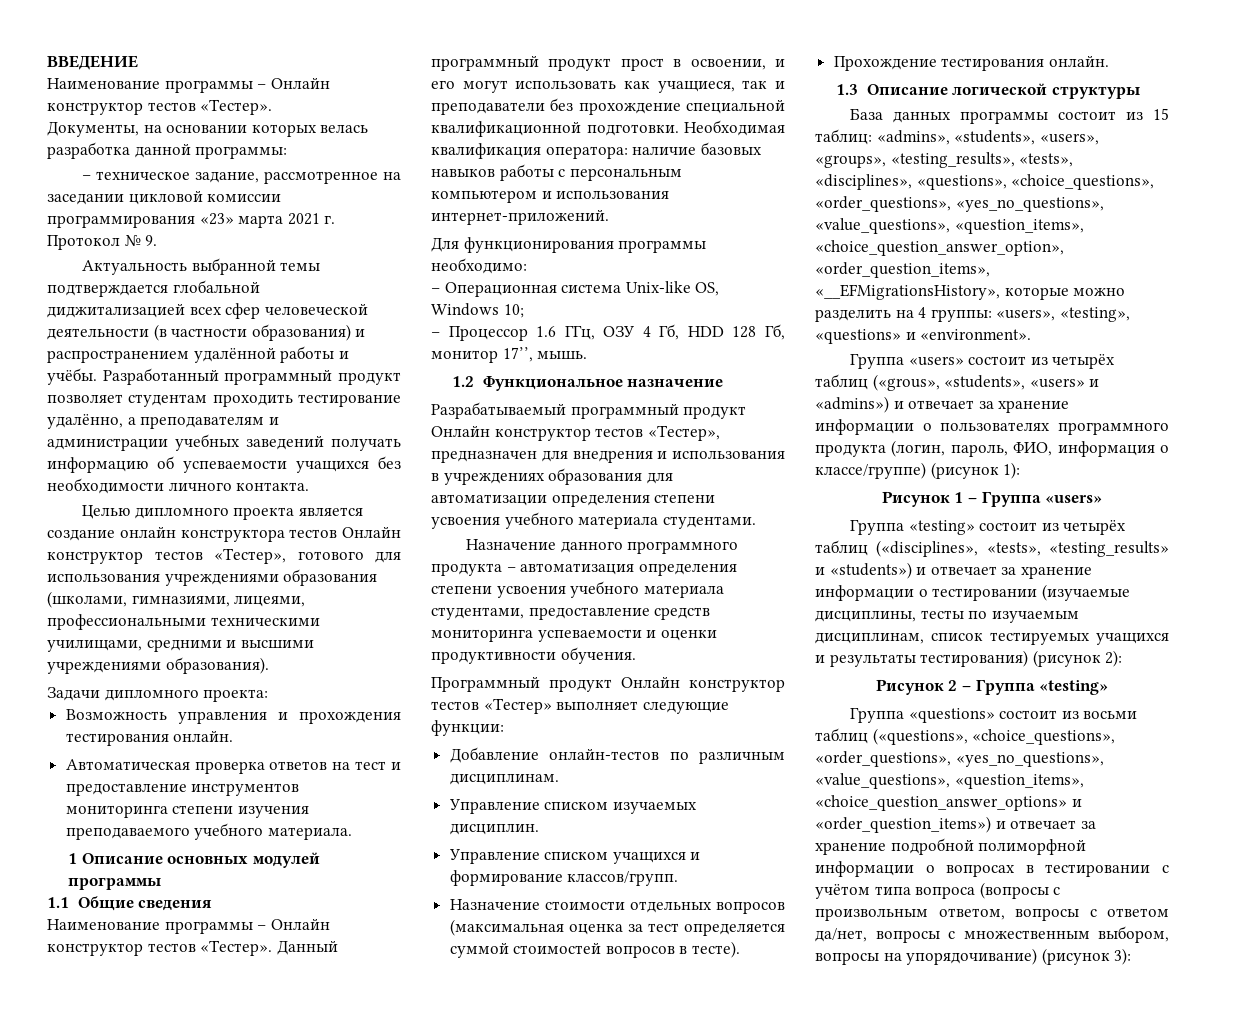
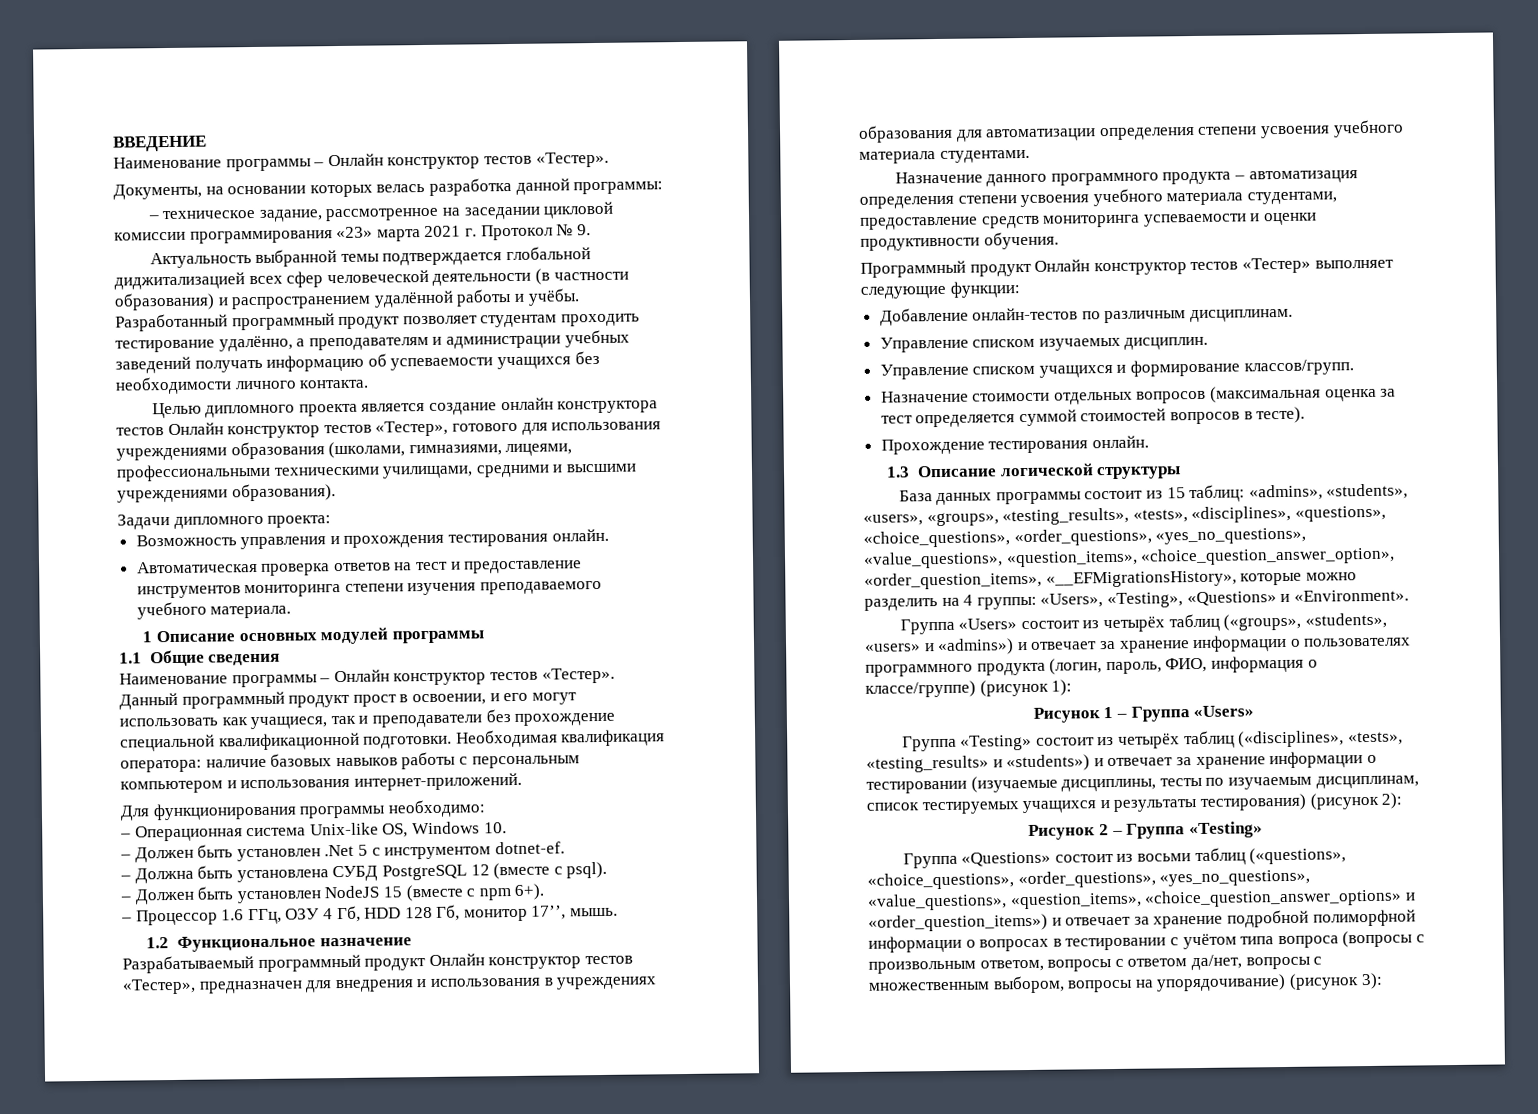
[503,304,524,318] 10; -> [483,822,507,834] [120,841,565,863] [120,861,608,884] [120,883,545,905] 10. // – Должен быть установлен .Net 5 с инструментом dotnet-ef. // – Должна быть установлена СУБД PostgreSQL 12 (вместе с psql). // – Должен быть установлен NodeJS 15 (вместе с npm 6+).
[996,307,1130,322] [815,329,1032,344] [850,353,1116,369] [815,374,940,391] «users», «testing», «questions» и «environment». // Группа «users» состоит из четырёх таблиц («grous», -> [1040,589,1409,609] [899,613,1302,635] «Users», «Testing», «Questions» и «Environment». // Группа «Users» состоит из четырёх таблиц («groups»,
[1045,495,1103,503] [850,519,975,535] «users» // Группа «testing» -> [1193,705,1255,718] [901,734,1033,752] «Users» // Группа «Testing»
[1039,680,1109,695] [850,707,995,723] «testing» // Группа «questions» -> [1188,821,1263,839] [902,851,1052,869] «Testing» // Группа «Questions»

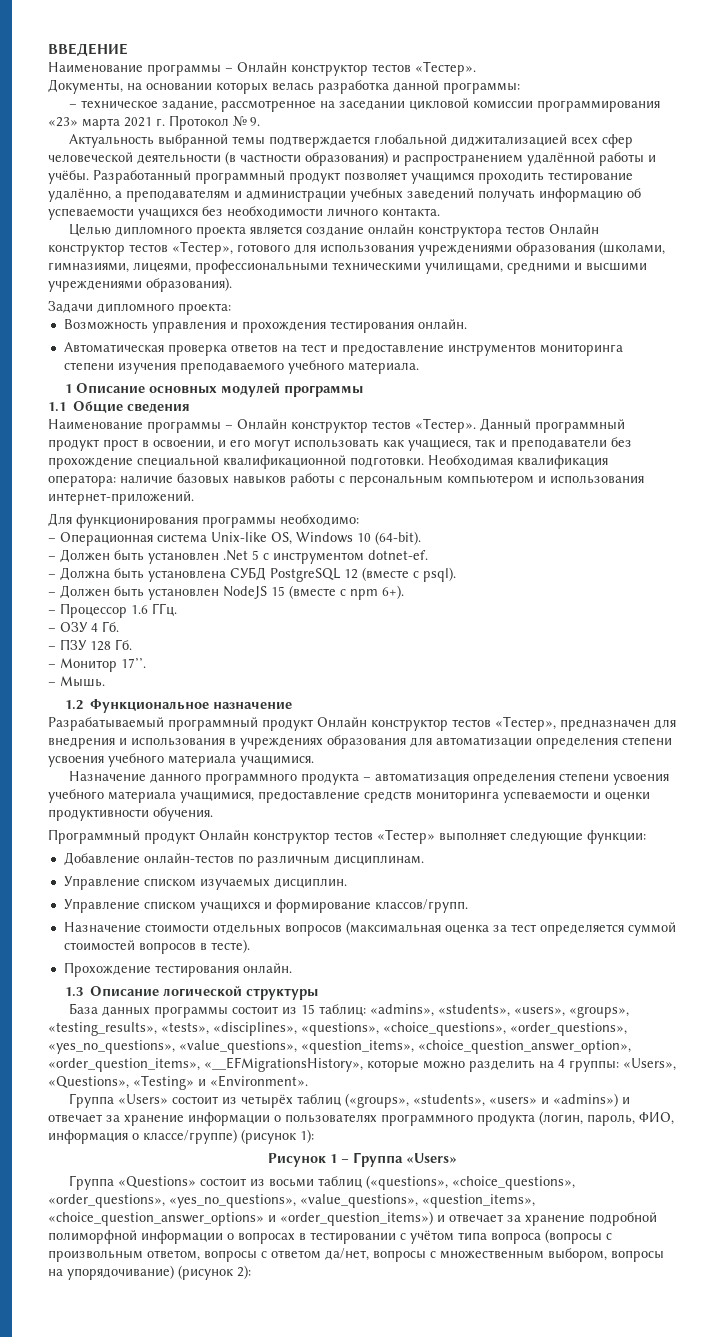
[480,314,558,328] студентам -> [411,173,474,184] учащимся
[483,822,507,834] 10. -> [357,531,421,545] 10 (64-bit).
[247,904,619,925] ГГц, ОЗУ 4 Гб, HDD 128 Гб, монитор 17’’, мышь. -> [152,603,177,616] [48,621,119,633] [48,639,132,651] [48,658,146,672] [48,676,105,687] ГГц. // – ОЗУ 4 Гб. // – ПЗУ 128 Гб. // – Монитор 17’’. // – Мышь.
[939,149,1030,163] студентами. -> [240,756,314,767] учащимися.
[1246,191,1337,205] студентами, -> [180,792,254,803] учащимися,
[1106,591,1277,609] «Testing», «Questions» -> [48,1075,194,1090] «Questions», «Testing»
[901,730,1403,752] [866,751,1377,773] [866,775,1419,794] [866,792,1403,815] [1028,821,1263,840] // Группа «Testing» состоит из четырёх таблиц («disciplines», «tests», «testing_results» и «students») и отвечает за хранение информации о тестировании (изучаемые дисциплины, тесты по изучаемым дисциплинам, список тестируемых учащихся и результаты тестирования) (рисунок 2): // Рисунок 2 – Группа «Testing» -> (457, 1158) none
[1360,972,1383,990] 3): -> [237,1265,251,1279] 2):

